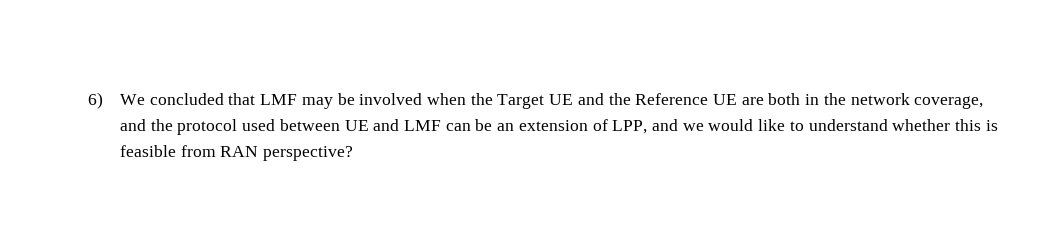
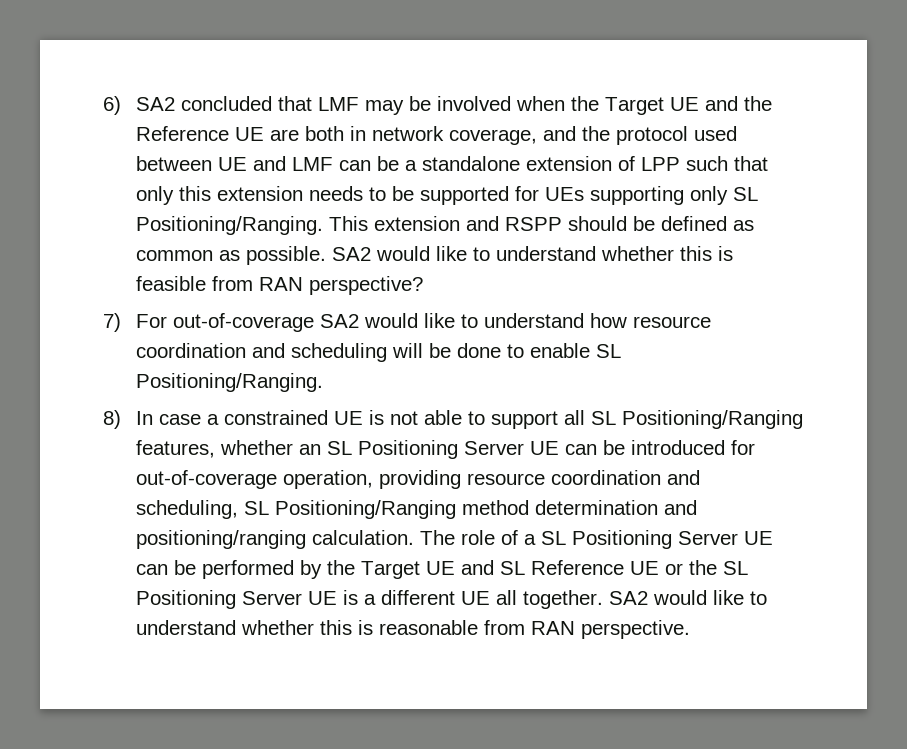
[119,94,145,105] We -> [135,97,175,111] SA2
[823,93,846,105] the -> (366, 133) none
[497,119,704,134] an extension of LPP, and we -> [404,156,768,171] [135,186,758,205] [135,216,754,235] [135,246,371,265] a standalone extension of LPP such that only this extension needs to be supported for UEs supporting only SL Positioning/Ranging. This extension and RSPP should be defined as common as possible. SA2
(354, 153) none -> [103,313,711,332] [135,343,621,362] [135,373,323,392] [103,410,803,429] [135,440,755,459] [135,470,700,489] [135,500,697,519] [135,530,773,549] [135,560,748,579] [135,590,767,609] [135,620,690,639] // 7) For out-of-coverage SA2 would like to understand how resource coordination and scheduling will be done to enable SL Positioning/Ranging. // 8) In case a constrained UE is not able to support all SL Positioning/Ranging features, whether an SL Positioning Server UE can be introduced for out-of-coverage operation, providing resource coordination and scheduling, SL Positioning/Ranging method determination and positioning/ranging calculation. The role of a SL Positioning Server UE can be performed by the Target UE and SL Reference UE or the SL Positioning Server UE is a different UE all together. SA2 would like to understand whether this is reasonable from RAN perspective.

